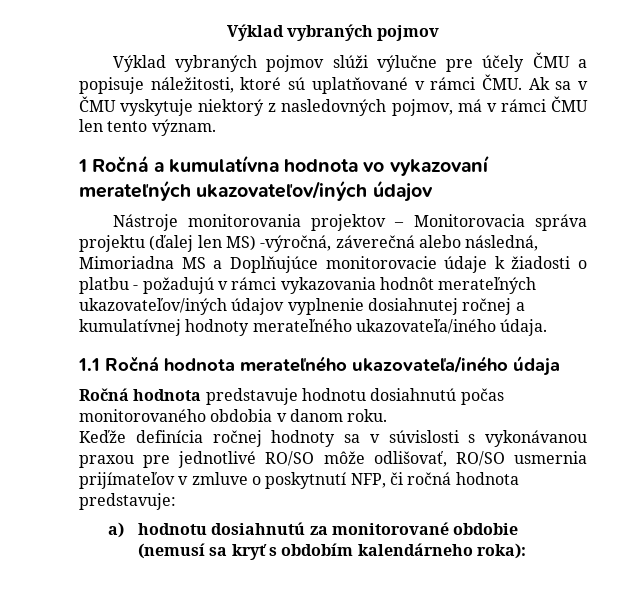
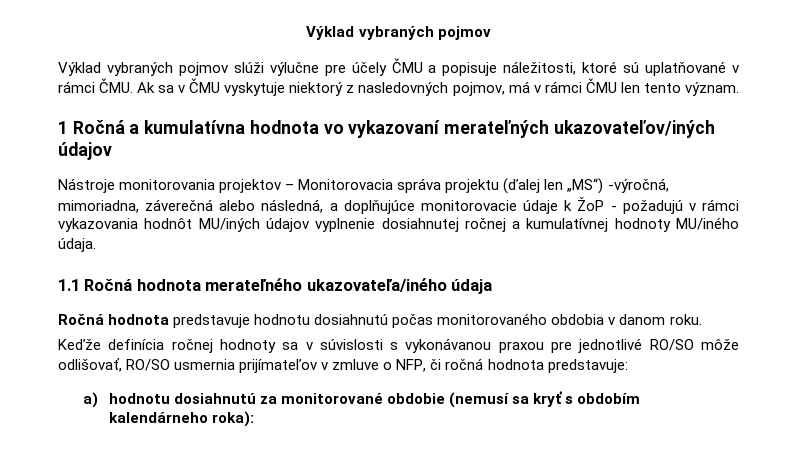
[225,235,539,252] [79,256,587,273] [79,277,129,294] MS) -výročná, záverečná alebo následná, Mimoriadna MS a Doplňujúce monitorovacie údaje k žiadosti o platbu -> [567,178,669,194] [58,197,605,214] „MS“) -výročná, mimoriadna, záverečná alebo následná, a doplňujúce monitorovacie údaje k ŽoP
[438,277,537,294] [79,298,227,315] merateľných ukazovateľov/iných -> [198,218,260,232] MU/iných
[252,319,496,334] merateľného ukazovateľa/iného -> [676,217,739,230] MU/iného
[265,472,347,489] poskytnutí -> (393, 366) none

